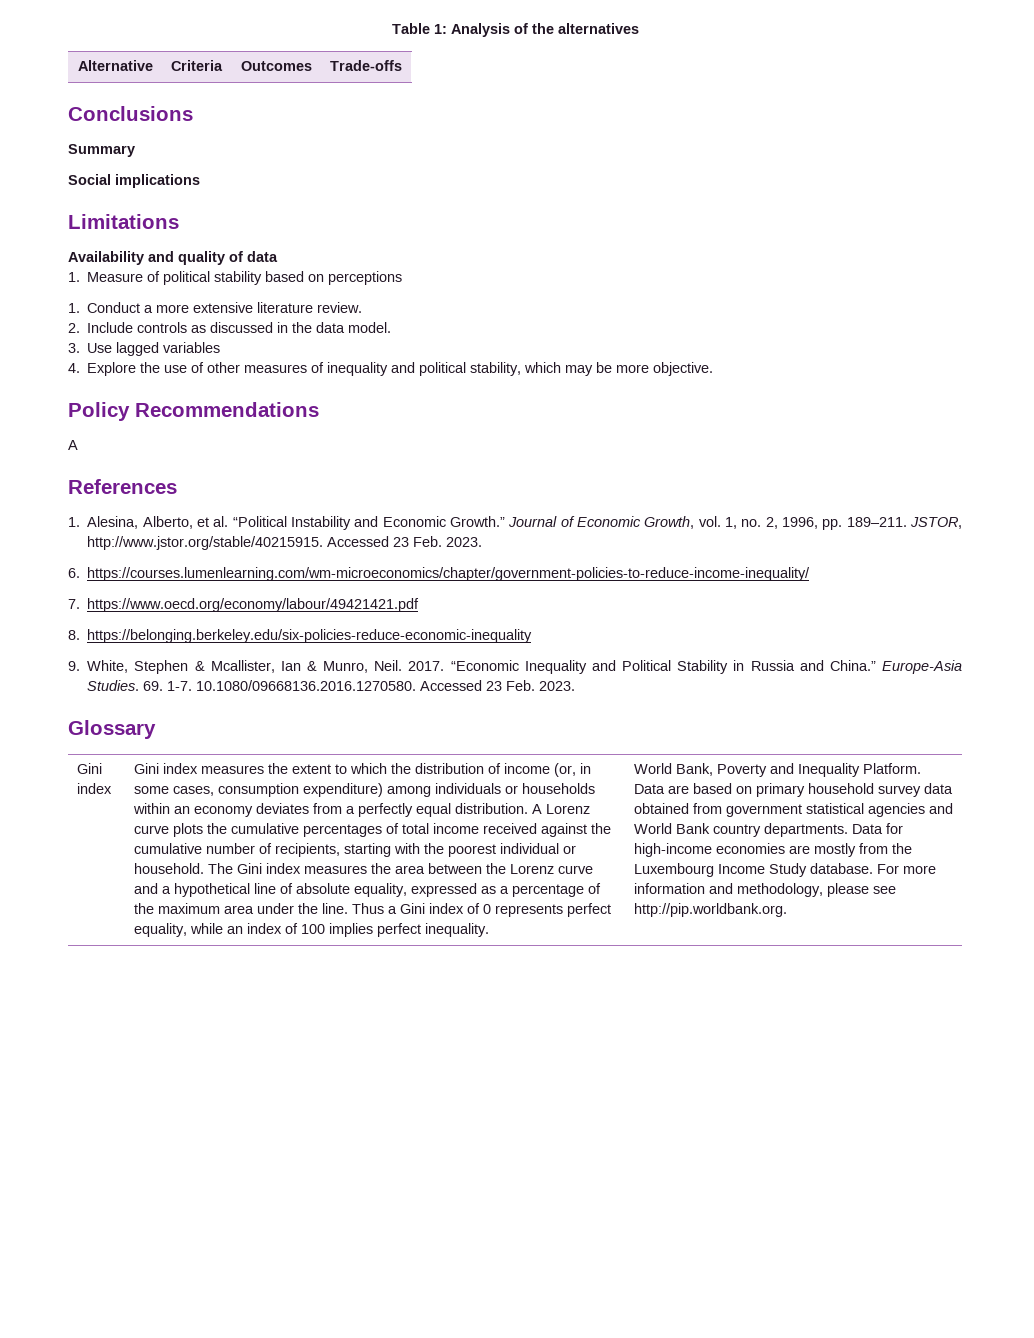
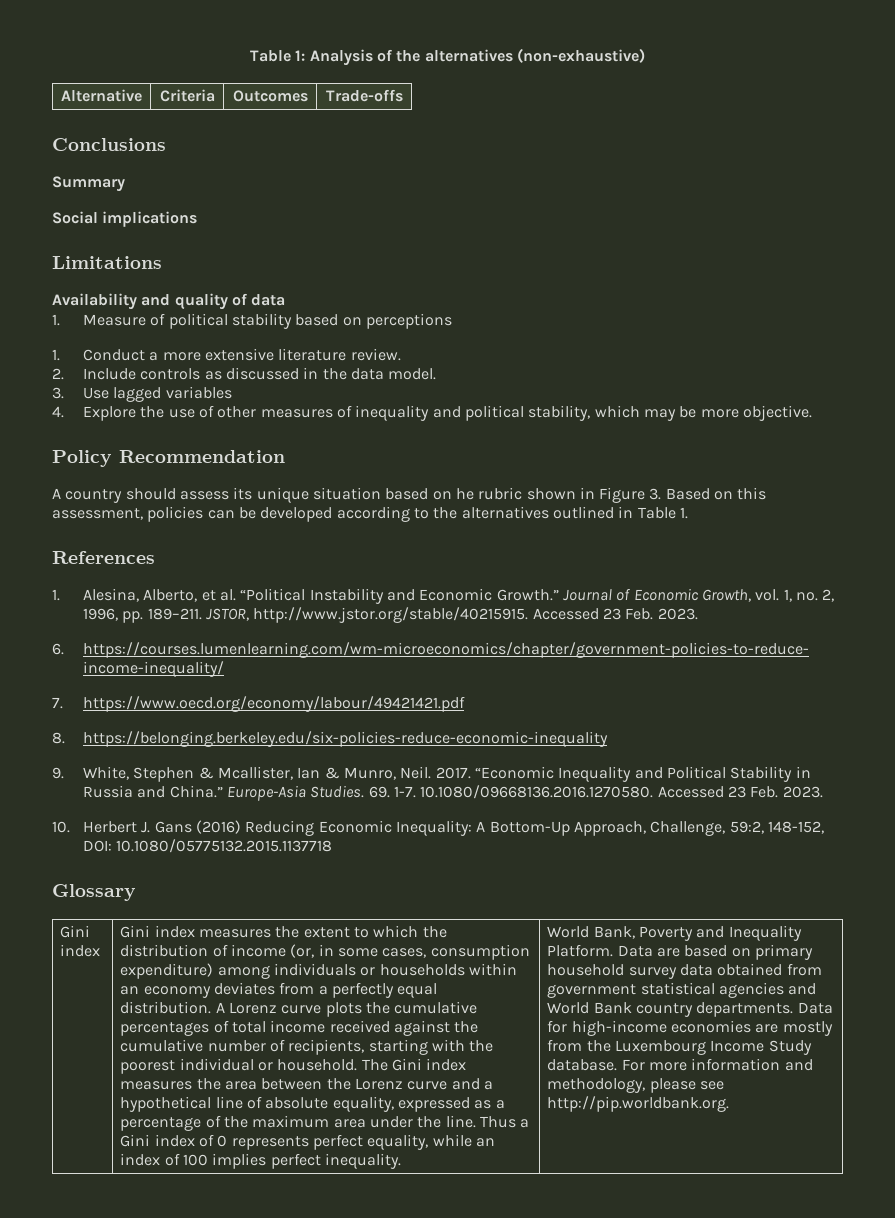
(639, 28) none -> [516,48,645,63] (non-exhaustive)
[135,402,319,417] [68,440,78,450] Recommendations // A -> [119,450,285,463] [52,487,767,503] [52,506,688,522] Recommendation // A country should assess its unique situation based on he rubric shown in Figure 3. Based on this assessment, policies can be developed according to the alternatives outlined in Table 1.
(576, 686) none -> [52,820,824,836] [83,839,333,853] // 10. Herbert J. Gans (2016) Reducing Economic Inequality: A Bottom-Up Approach, Challenge, 59:2, 148-152, DOI: 10.1080/05775132.2015.1137718

